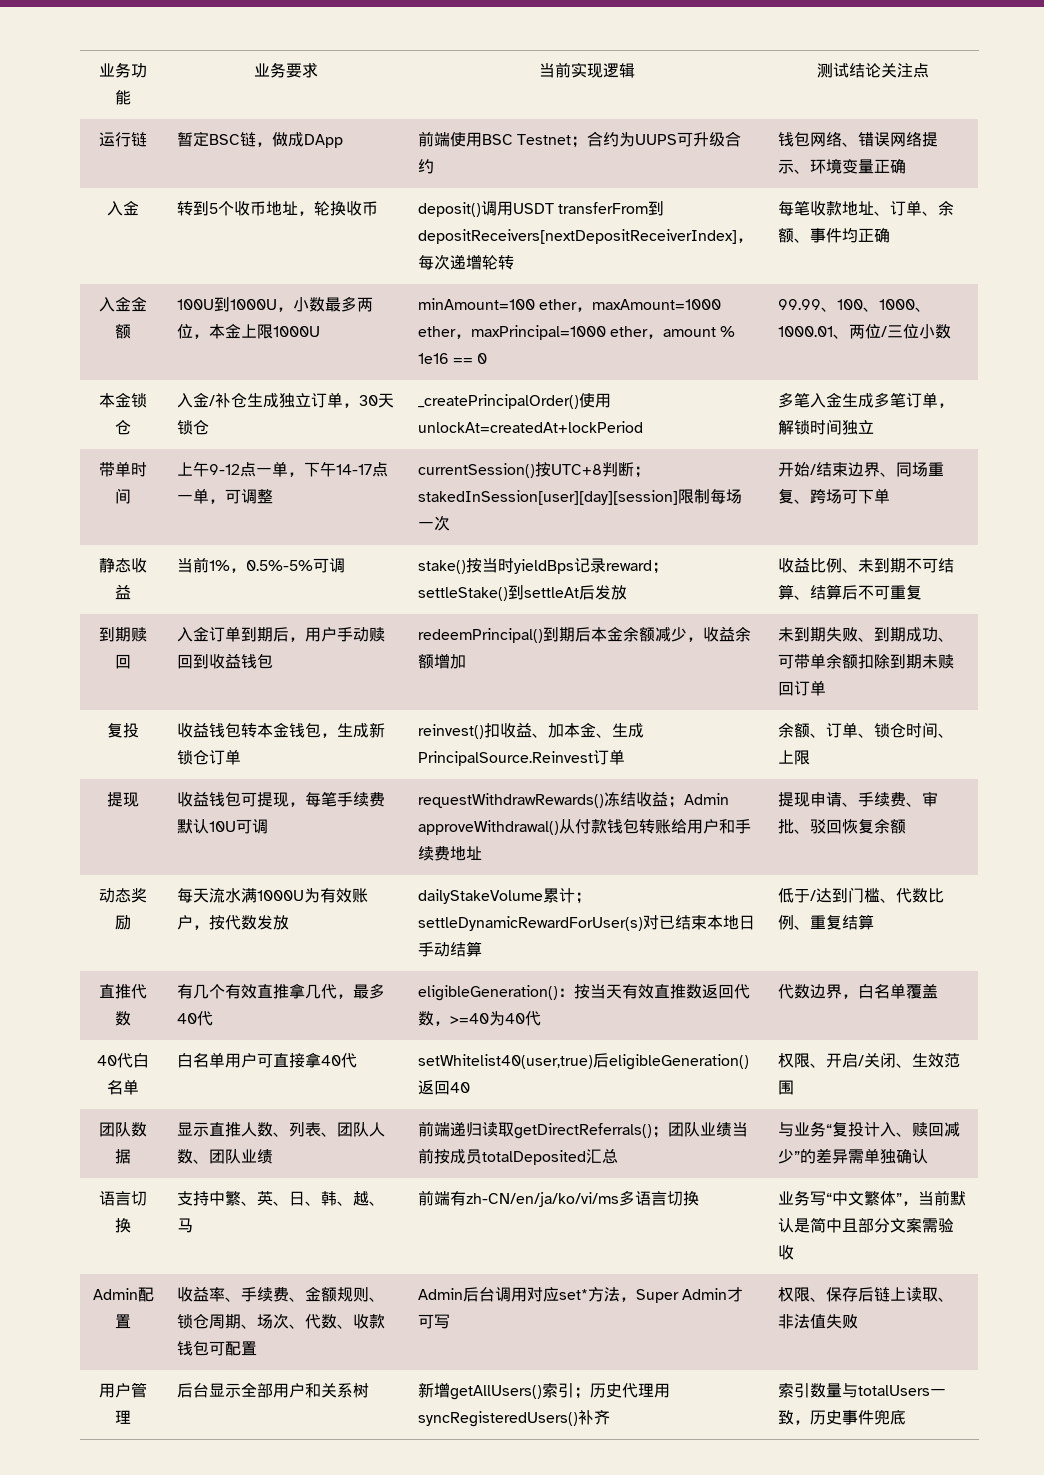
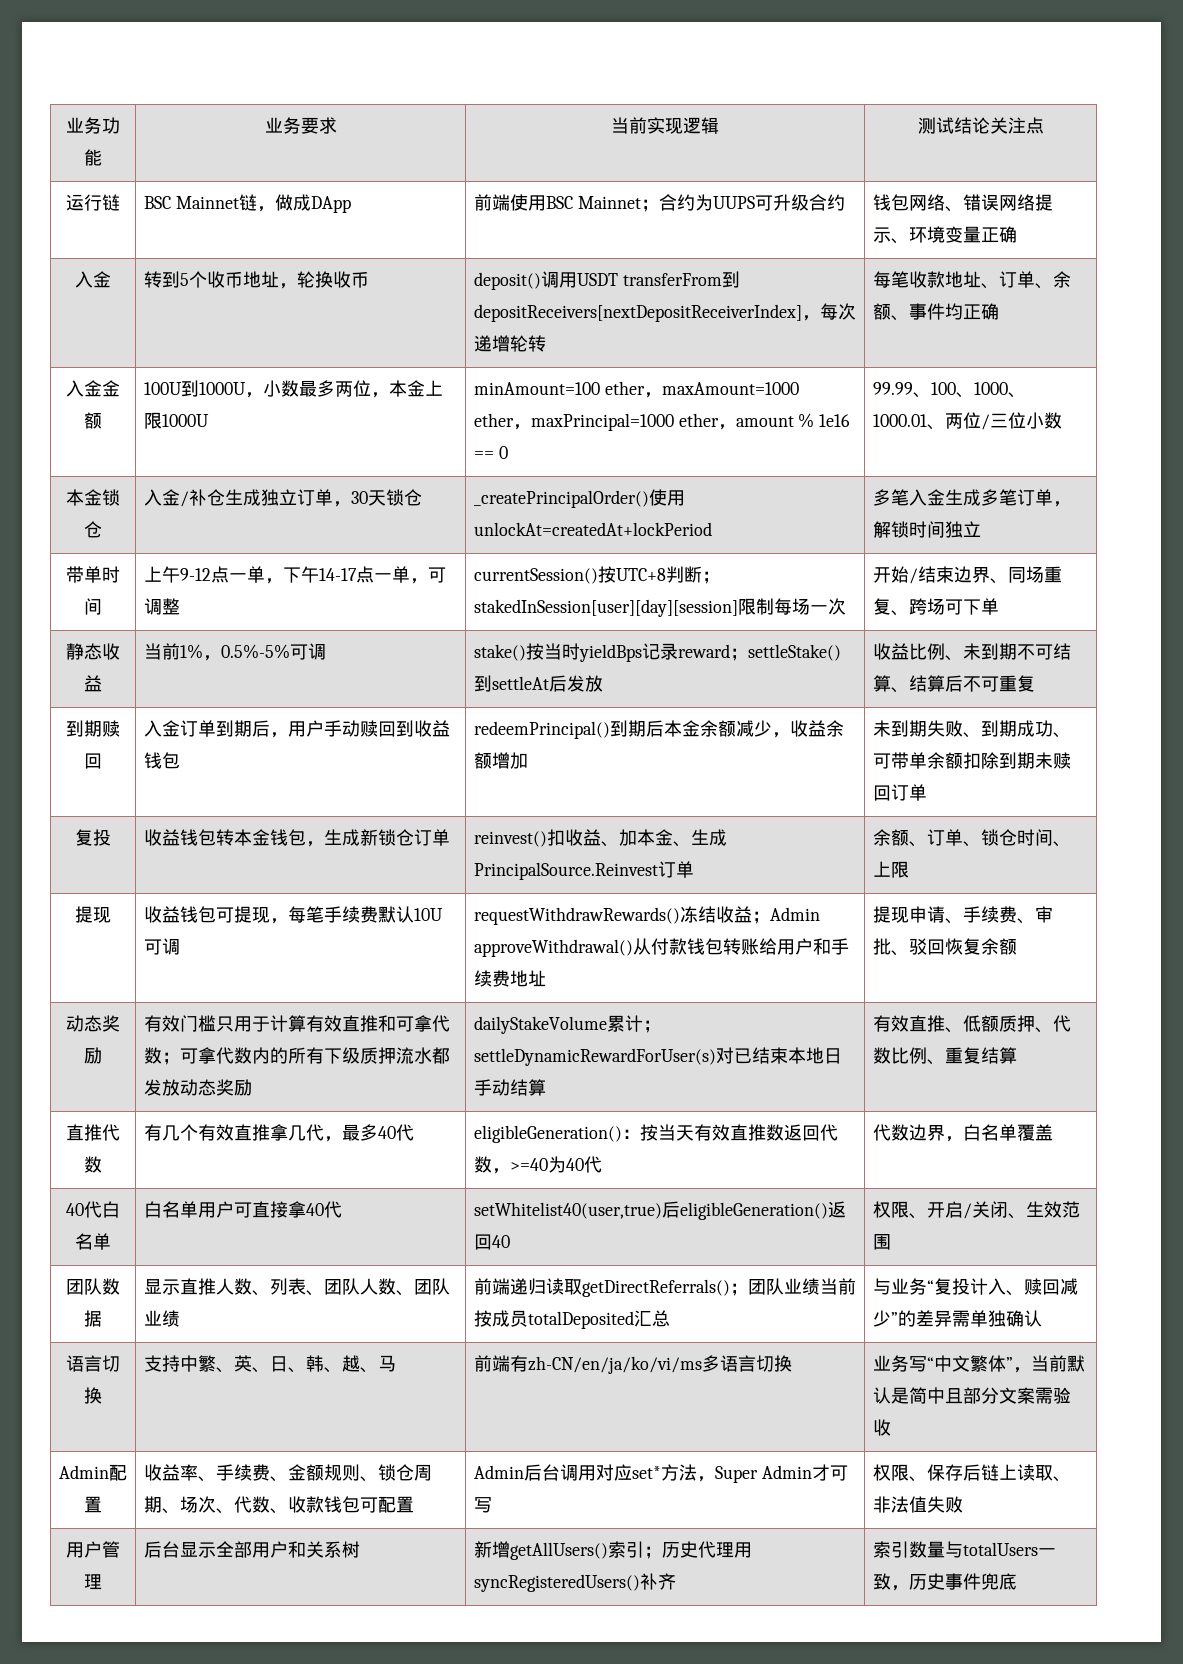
[176,131,240,147] 暂定BSC -> [143,196,239,209] BSC Mainnet
[516,134,571,145] Testnet -> [577,196,641,209] Mainnet
[176,888,368,903] [176,915,289,930] 每天流水满1000U为有效账户，按代数发放 -> [143,1015,450,1032] [143,1047,450,1065] [143,1079,252,1096] 有效门槛只用于计算有效直推和可拿代数；可拿代数内的所有下级质押流水都发放动态奖励
[777,887,880,903] 低于/达到门槛 -> [872,1015,1035,1033] 有效直推、低额质押

